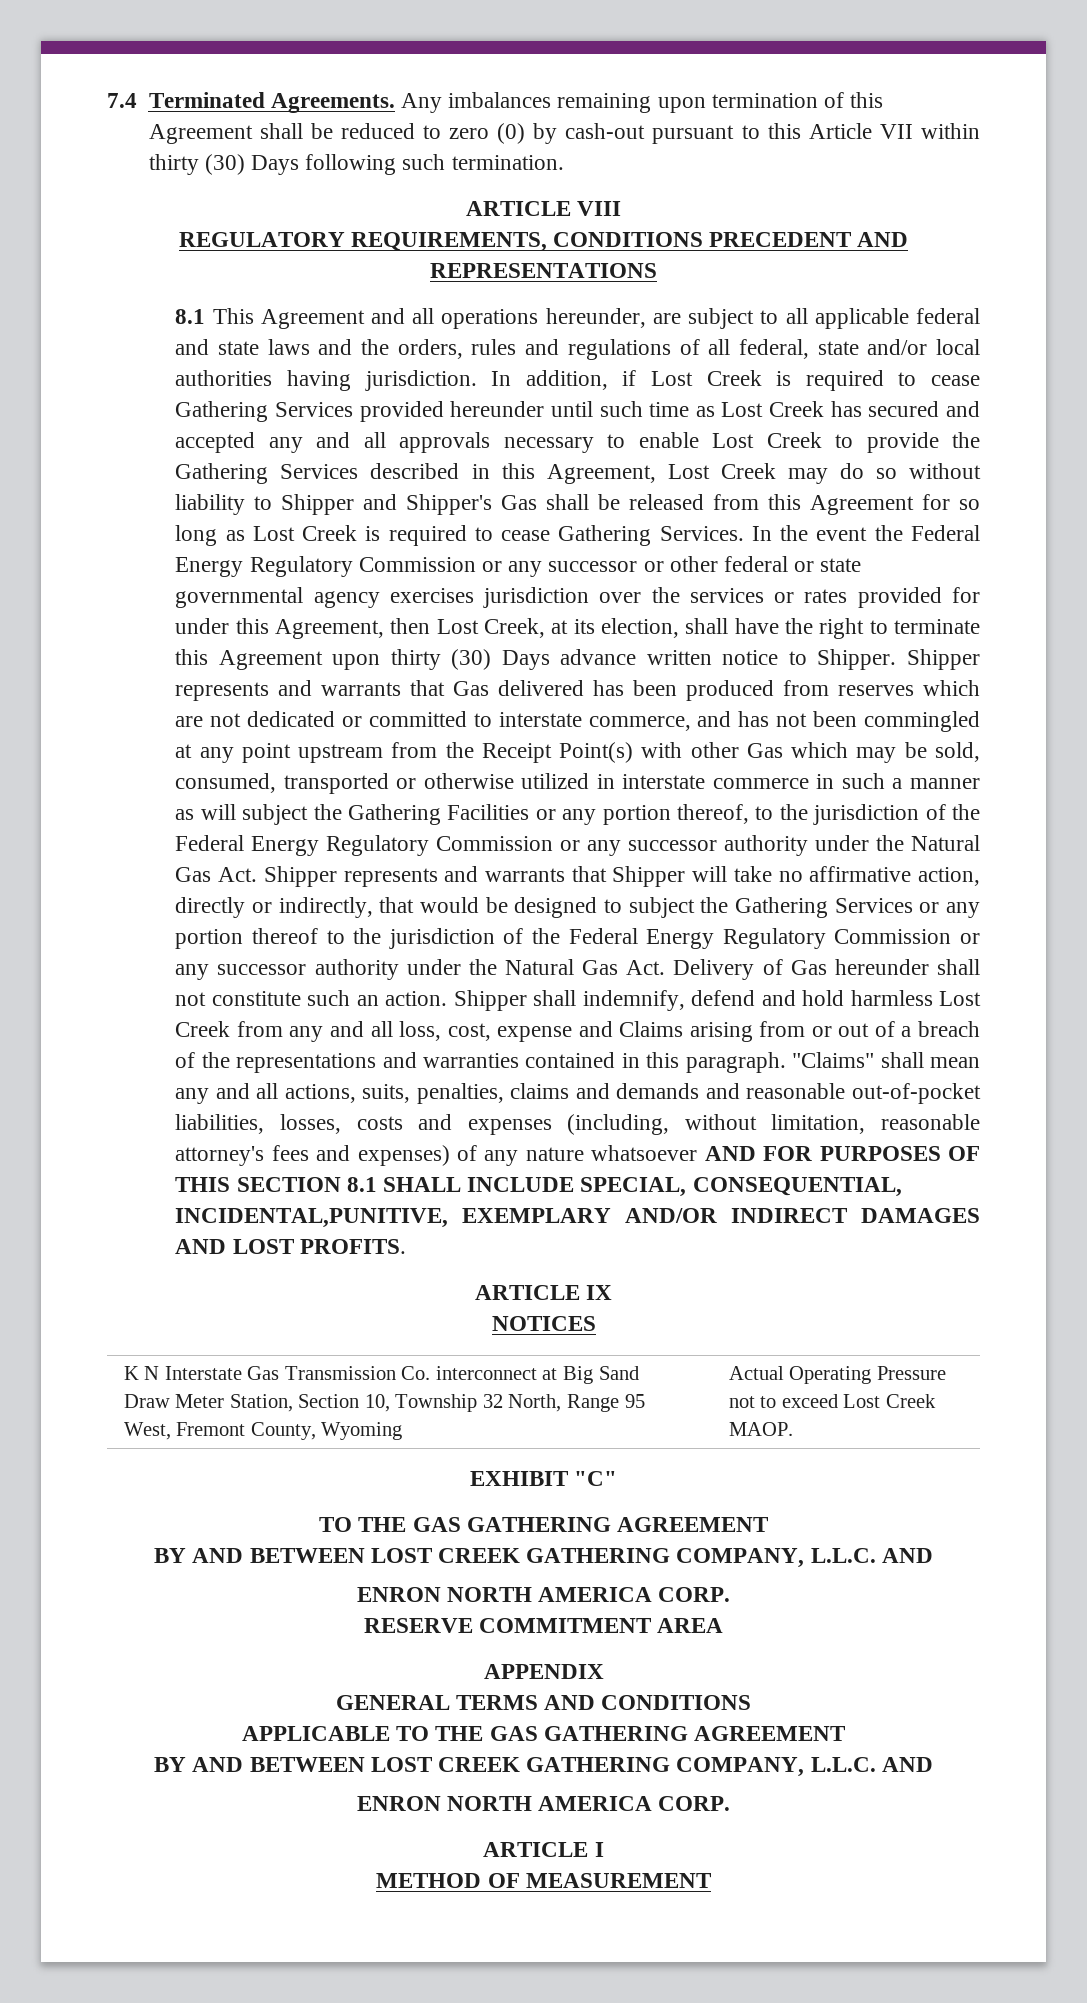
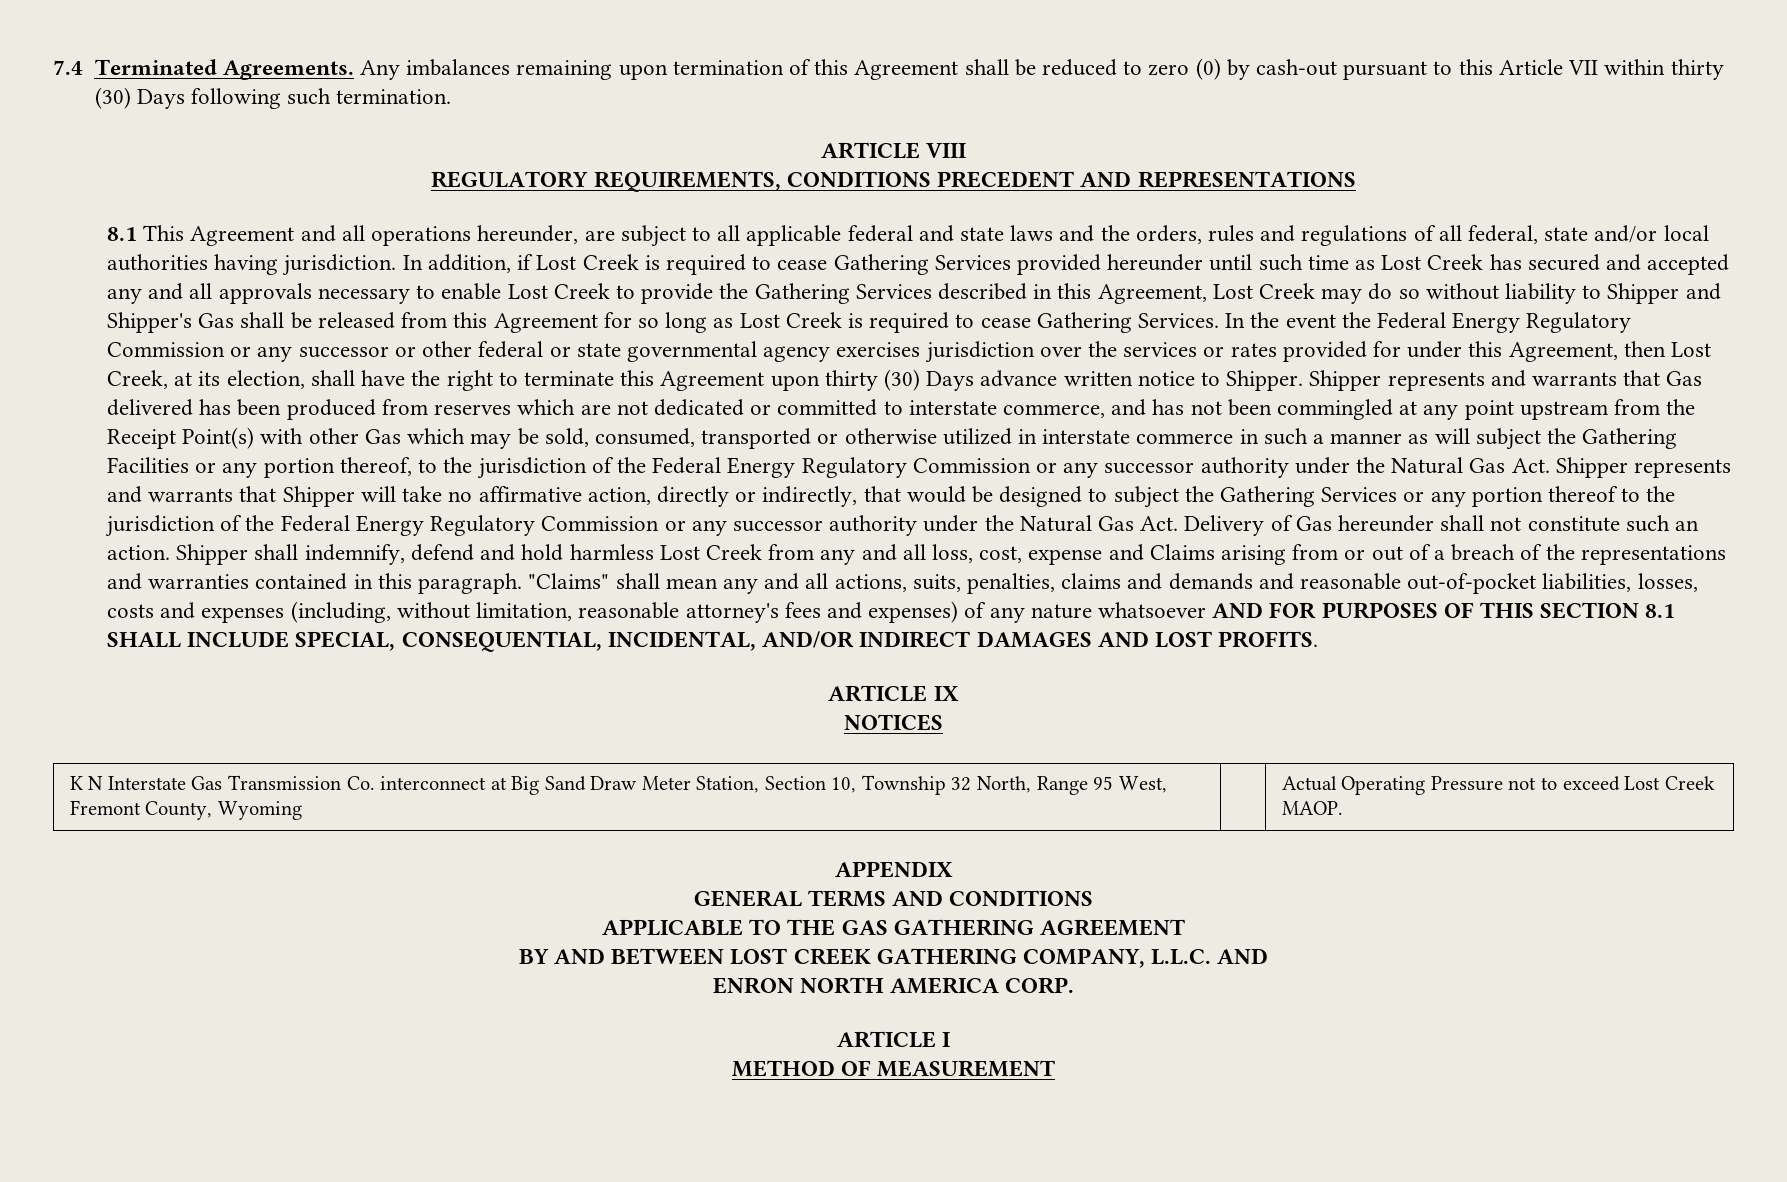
[175,1208,612,1228] INCIDENTAL,PUNITIVE, EXEMPLARY -> [607,631,756,651] INCIDENTAL,
[469,1471,618,1486] [319,1517,768,1532] [154,1548,933,1568] [356,1587,731,1602] [363,1618,724,1633] // EXHIBIT "C" // TO THE GAS GATHERING AGREEMENT // BY AND BETWEEN LOST CREEK GATHERING COMPANY, L.L.C. AND // ENRON NORTH AMERICA CORP. // RESERVE COMMITMENT AREA -> (1343, 808) none

